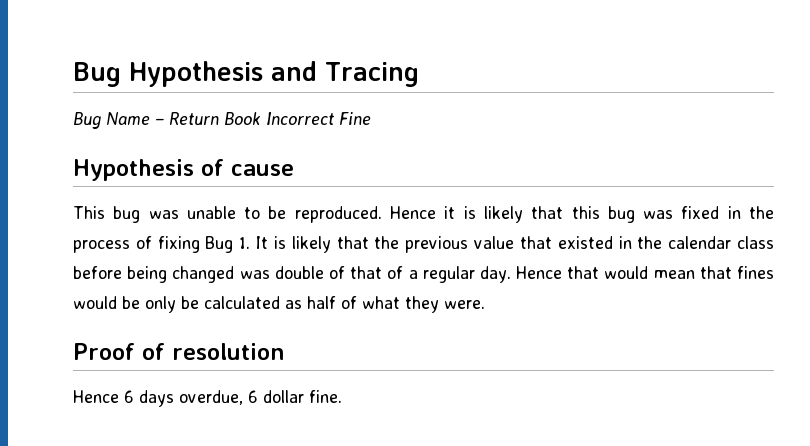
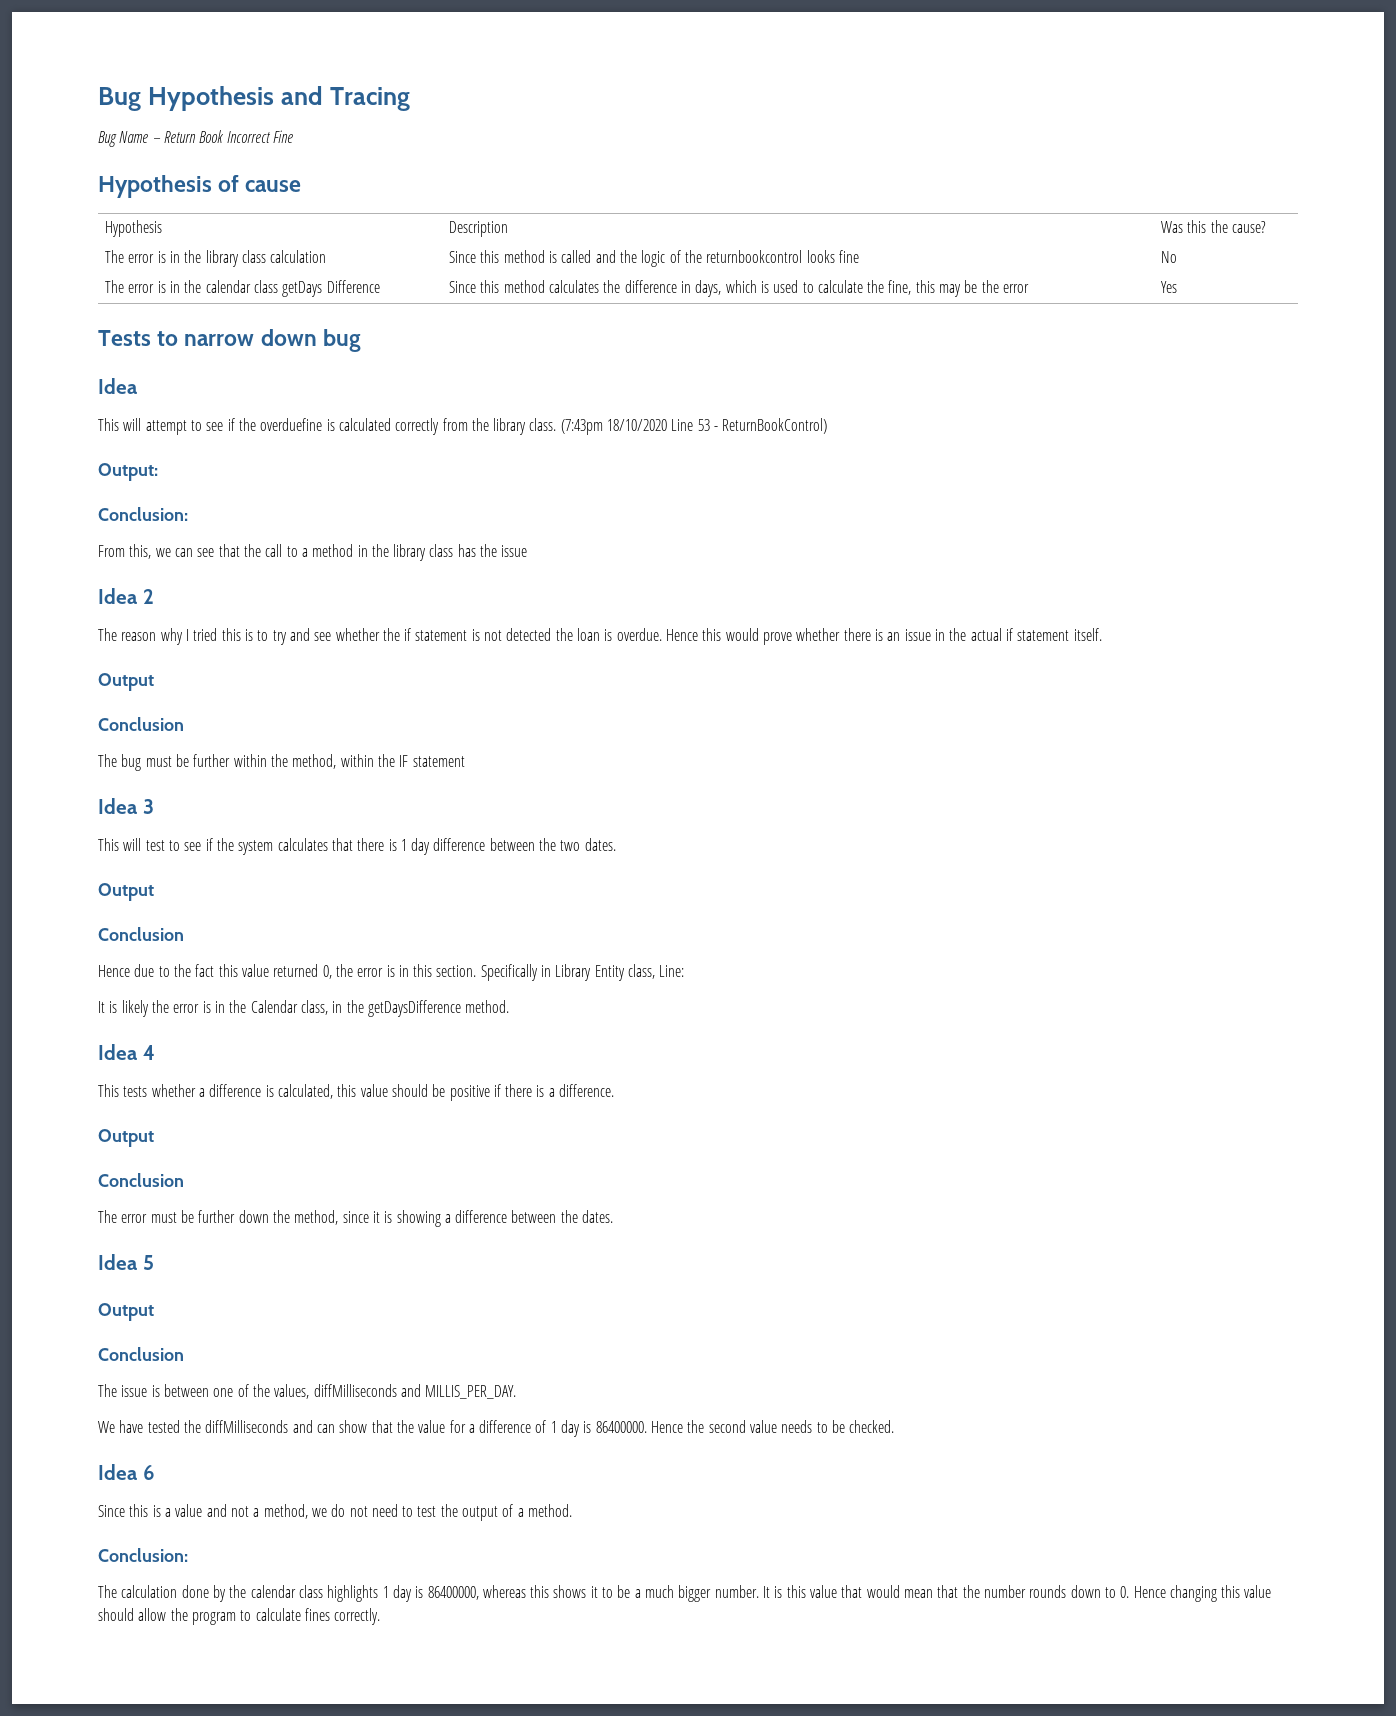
[73,206,774,223] [73,236,775,253] [73,266,774,283] [73,296,485,313] [73,343,284,360] [73,390,342,407] // This bug was unable to be reproduced. Hence it is likely that this bug was fixed in the process of fixing Bug 1. It is likely that the previous value that existed in the calendar class before being changed was double of that of a regular day. Hence that would mean that fines would be only be calculated as half of what they were. // Proof of resolution // Hence 6 days overdue, 6 dollar fine. -> [105,220,163,237] [449,221,509,237] [1161,220,1266,233] [105,250,327,267] [449,250,859,267] [1161,251,1178,263] [105,280,380,297] [449,280,1030,297] [1161,281,1178,293] [98,329,361,352] [98,378,137,394] [98,418,828,435] [98,463,158,481] [98,507,188,521] [98,544,528,561] [98,588,154,604] [98,628,1102,645] [98,673,154,691] [98,717,184,731] [98,754,465,771] [98,798,154,814] [98,838,616,855] [98,883,154,901] [98,927,184,941] [98,964,685,981] [98,1000,510,1017] [98,1044,155,1060] [98,1084,615,1101] [98,1129,154,1147] [98,1173,184,1187] [98,1210,614,1227] [98,1254,154,1270] [98,1303,154,1321] [98,1347,184,1361] [98,1384,517,1399] [98,1420,895,1437] [98,1464,155,1480] [98,1504,573,1521] [98,1548,188,1562] [98,1585,1272,1602] [98,1608,381,1625] // Hypothesis | Description | Was this the cause? // The error is in the library class calculation | Since this method is called and the logic of the returnbookcontrol looks fine | No // The error is in the calendar class getDays Difference | Since this method calculates the difference in days, which is used to calculate the fine, this may be the error | Yes // Tests to narrow down bug // Idea // This will attempt to see if the overduefine is calculated correctly from the library class. (7:43pm 18/10/2020 Line 53 - ReturnBookControl) // Output: // Conclusion: // From this, we can see that the call to a method in the library class has the issue // Idea 2 // The reason why I tried this is to try and see whether the if statement is not detected the loan is overdue. Hence this would prove whether there is an issue in the actual if statement itself. // Output // Conclusion // The bug must be further within the method, within the IF statement // Idea 3 // This will test to see if the system calculates that there is 1 day difference between the two dates. // Output // Conclusion // Hence due to the fact this value returned 0, the error is in this section. Specifically in Library Entity class, Line: // It is likely the error is in the Calendar class, in the getDaysDifference method. // Idea 4 // This tests whether a difference is calculated, this value should be positive if there is a difference. // Output // Conclusion // The error must be further down the method, since it is showing a difference between the dates. // Idea 5 // Output // Conclusion // The issue is between one of the values, diffMilliseconds and MILLIS_PER_DAY. // We have tested the diffMilliseconds and can show that the value for a difference of 1 day is 86400000. Hence the second value needs to be checked. // Idea 6 // Since this is a value and not a method, we do not need to test the output of a method. // Conclusion: // The calculation done by the calendar class highlights 1 day is 86400000, whereas this shows it to be a much bigger number. It is this value that would mean that the number rounds down to 0. Hence changing this value should allow the program to calculate fines correctly.

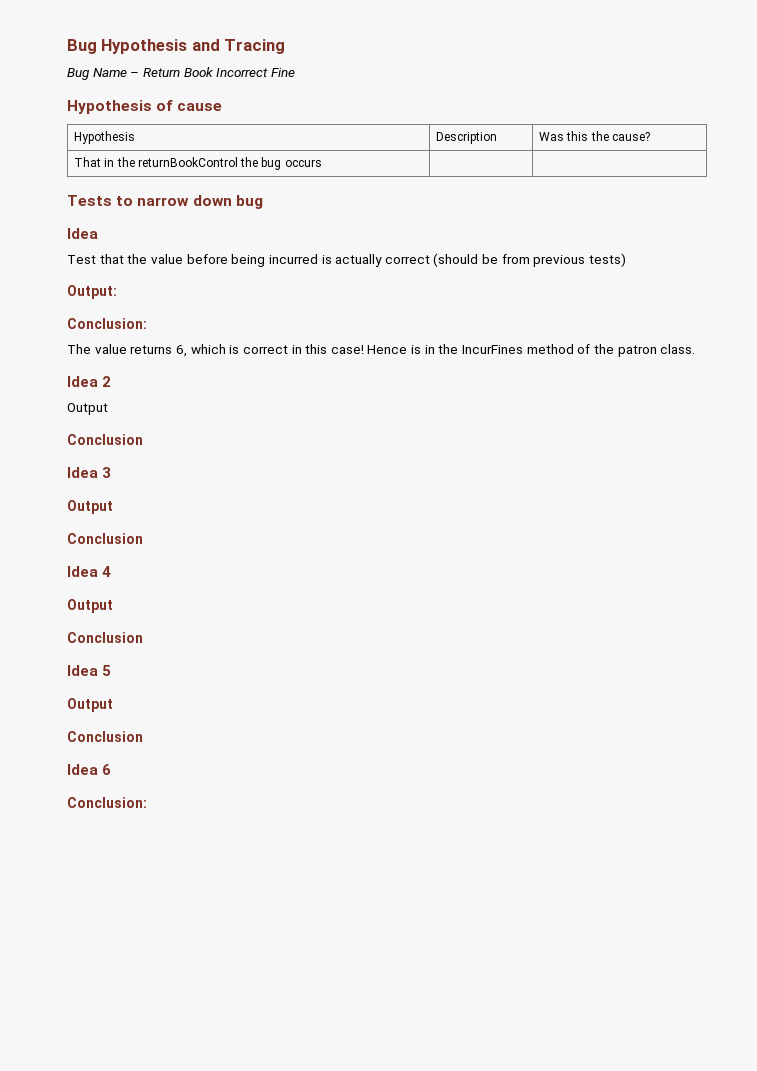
[105,250,327,267] [449,250,859,267] [1161,251,1178,263] [105,280,380,297] [449,280,1030,297] [1161,281,1178,293] The error is in the library class calculation | Since this method is called and the logic of the returnbookcontrol looks fine | No // The error is in the calendar class getDays Difference | Since this method calculates the difference in days, which is used to calculate the fine, this may be the error | Yes -> [74,157,322,170] That in the returnBookControl the bug occurs | |
[98,418,828,435] [98,463,158,481] [98,507,188,521] [98,544,528,561] [98,588,154,604] [98,628,1102,645] [98,673,154,691] [98,717,184,731] [98,754,465,771] [98,798,154,814] [98,838,616,855] [98,883,154,901] [98,927,184,941] [98,964,685,981] [98,1000,510,1017] [98,1044,155,1060] [98,1084,615,1101] [98,1129,154,1147] [98,1173,184,1187] [98,1210,614,1227] [98,1254,154,1270] [98,1303,154,1321] [98,1347,184,1361] [98,1384,517,1399] [98,1420,895,1437] [98,1464,155,1480] [98,1504,573,1521] [98,1548,188,1562] [98,1585,1272,1602] [98,1608,381,1625] This will attempt to see if the overduefine is calculated correctly from the library class. (7:43pm 18/10/2020 Line 53 - ReturnBookControl) // Output: // Conclusion: // From this, we can see that the call to a method in the library class has the issue // Idea 2 // The reason why I tried this is to try and see whether the if statement is not detected the loan is overdue. Hence this would prove whether there is an issue in the actual if statement itself. // Output // Conclusion // The bug must be further within the method, within the IF statement // Idea 3 // This will test to see if the system calculates that there is 1 day difference between the two dates. // Output // Conclusion // Hence due to the fact this value returned 0, the error is in this section. Specifically in Library Entity class, Line: // It is likely the error is in the Calendar class, in the getDaysDifference method. // Idea 4 // This tests whether a difference is calculated, this value should be positive if there is a difference. // Output // Conclusion // The error must be further down the method, since it is showing a difference between the dates. // Idea 5 // Output // Conclusion // The issue is between one of the values, diffMilliseconds and MILLIS_PER_DAY. // We have tested the diffMilliseconds and can show that the value for a difference of 1 day is 86400000. Hence the second value needs to be checked. // Idea 6 // Since this is a value and not a method, we do not need to test the output of a method. // Conclusion: // The calculation done by the calendar class highlights 1 day is 86400000, whereas this shows it to be a much bigger number. It is this value that would mean that the number rounds down to 0. Hence changing this value should allow the program to calculate fines correctly. -> [67,253,627,267] [67,285,117,299] [67,318,147,329] [67,344,696,357] [67,376,112,387] [67,403,108,415] [67,434,143,445] [67,467,112,478] [67,500,113,514] [67,533,143,544] [67,566,112,577] [67,599,113,613] [67,632,143,643] [67,665,112,676] [67,698,113,712] [67,731,143,742] [67,764,112,775] [67,797,147,808] Test that the value before being incurred is actually correct (should be from previous tests) // Output: // Conclusion: // The value returns 6, which is correct in this case! Hence is in the IncurFines method of the patron class. // Idea 2 // Output // Conclusion // Idea 3 // Output // Conclusion // Idea 4 // Output // Conclusion // Idea 5 // Output // Conclusion // Idea 6 // Conclusion:

